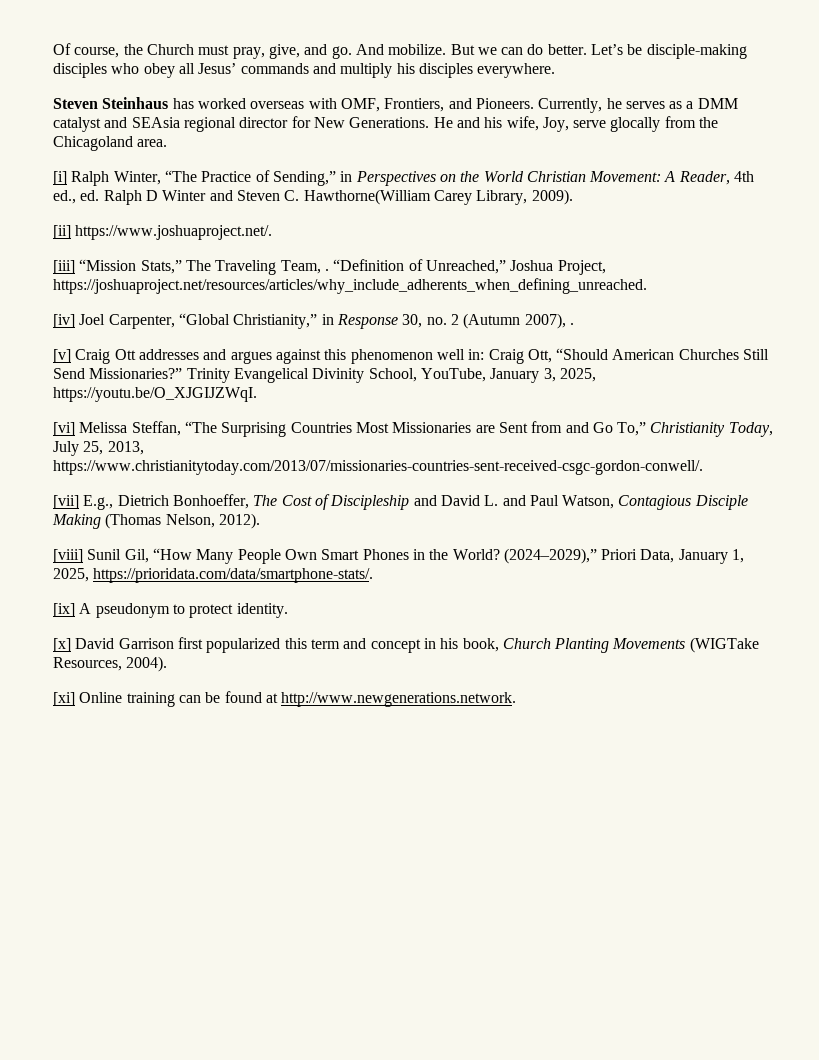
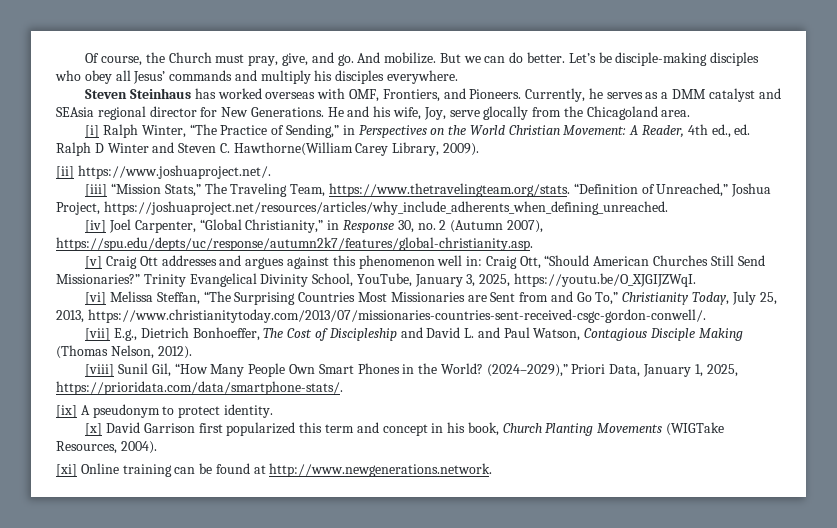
[324,269,329,271] . -> [328,183,570,197] https://www.thetravelingteam.org/stats.
[569,323,574,325] . -> [56,237,533,251] https://spu.edu/depts/uc/response/autumn2k7/features/global-christianity.asp.

